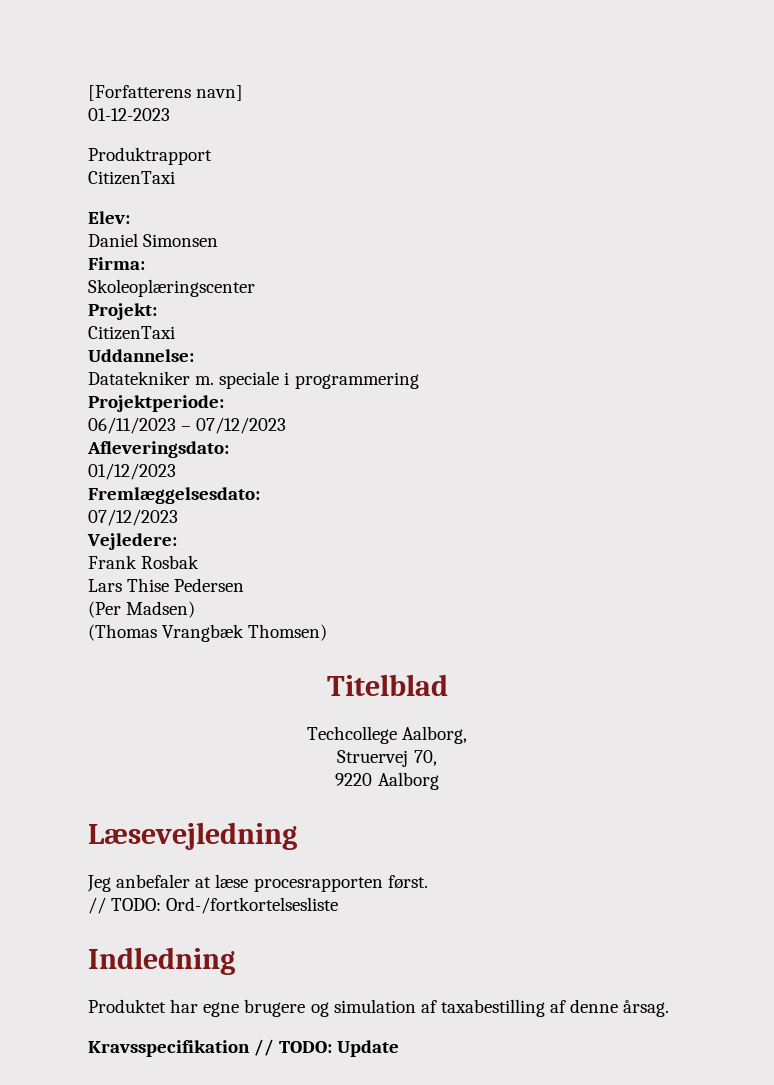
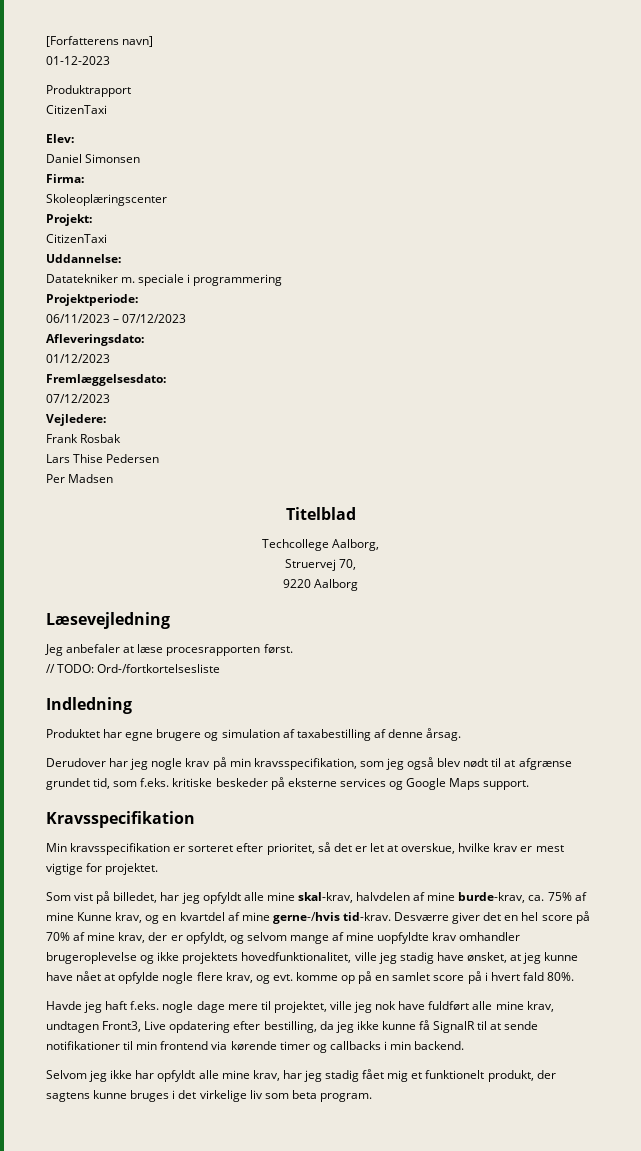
[88,601,196,618] [88,624,328,642] (Per Madsen) // (Thomas Vrangbæk Thomsen) -> [46,474,114,483] Per Madsen
[88,1039,400,1057] Kravsspecifikation // TODO: Update -> [46,757,572,770] [46,777,530,790] [46,811,195,828] [46,842,564,855] [46,863,159,875] [46,891,587,904] [46,911,590,924] [46,932,521,944] [46,952,579,964] [46,971,574,984] [46,1001,554,1013] [46,1020,539,1033] [46,1041,465,1053] [46,1069,556,1082] [46,1090,372,1102] Derudover har jeg nogle krav på min kravsspecifikation, som jeg også blev nødt til at afgrænse grundet tid, som f.eks. kritiske beskeder på eksterne services og Google Maps support. // Kravsspecifikation // Min kravsspecifikation er sorteret efter prioritet, så det er let at overskue, hvilke krav er mest vigtige for projektet. // Som vist på billedet, har jeg opfyldt alle mine skal-krav, halvdelen af mine burde-krav, ca. 75% af mine Kunne krav, og en kvartdel af mine gerne-/hvis tid-krav. Desværre giver det en hel score på 70% af mine krav, der er opfyldt, og selvom mange af mine uopfyldte krav omhandler brugeroplevelse og ikke projektets hovedfunktionalitet, ville jeg stadig have ønsket, at jeg kunne have nået at opfylde nogle flere krav, og evt. komme op på en samlet score på i hvert fald 80%. // Havde jeg haft f.eks. nogle dage mere til projektet, ville jeg nok have fuldført alle mine krav, undtagen Front3, Live opdatering efter bestilling, da jeg ikke kunne få SignalR til at sende notifikationer til min frontend via kørende timer og callbacks i min backend. // Selvom jeg ikke har opfyldt alle mine krav, har jeg stadig fået mig et funktionelt produkt, der sagtens kunne bruges i det virkelige liv som beta program.

